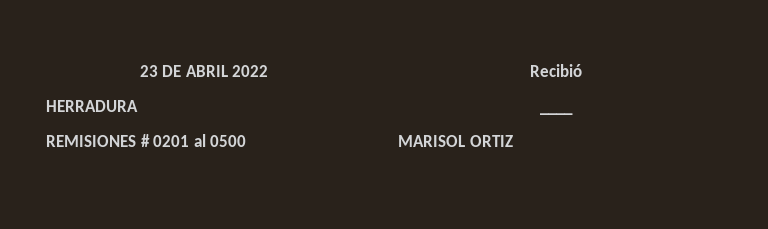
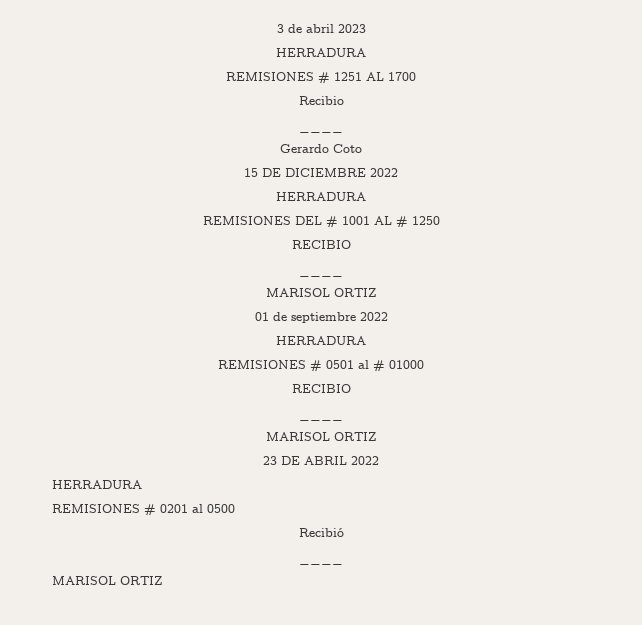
(139, 71) none -> [276,24,366,33] [276,48,366,57] [226,72,416,84] [298,96,344,105] [299,129,343,133] [280,144,362,153] [244,168,398,177] [276,192,366,201] [202,216,440,228] [291,240,351,249] [299,273,343,277] [266,288,376,297] [254,312,388,323] [276,336,366,345] [218,360,424,372] [291,384,351,393] [299,417,343,421] [266,432,376,441] 3 de abril 2023 // HERRADURA // REMISIONES # 1251 AL 1700 // Recibio // ____ // Gerardo Coto // 15 DE DICIEMBRE 2022 // HERRADURA // REMISIONES DEL # 1001 AL # 1250 // RECIBIO // ____ // MARISOL ORTIZ // 01 de septiembre 2022 // HERRADURA // REMISIONES # 0501 al # 01000 // RECIBIO // ____ // MARISOL ORTIZ //

